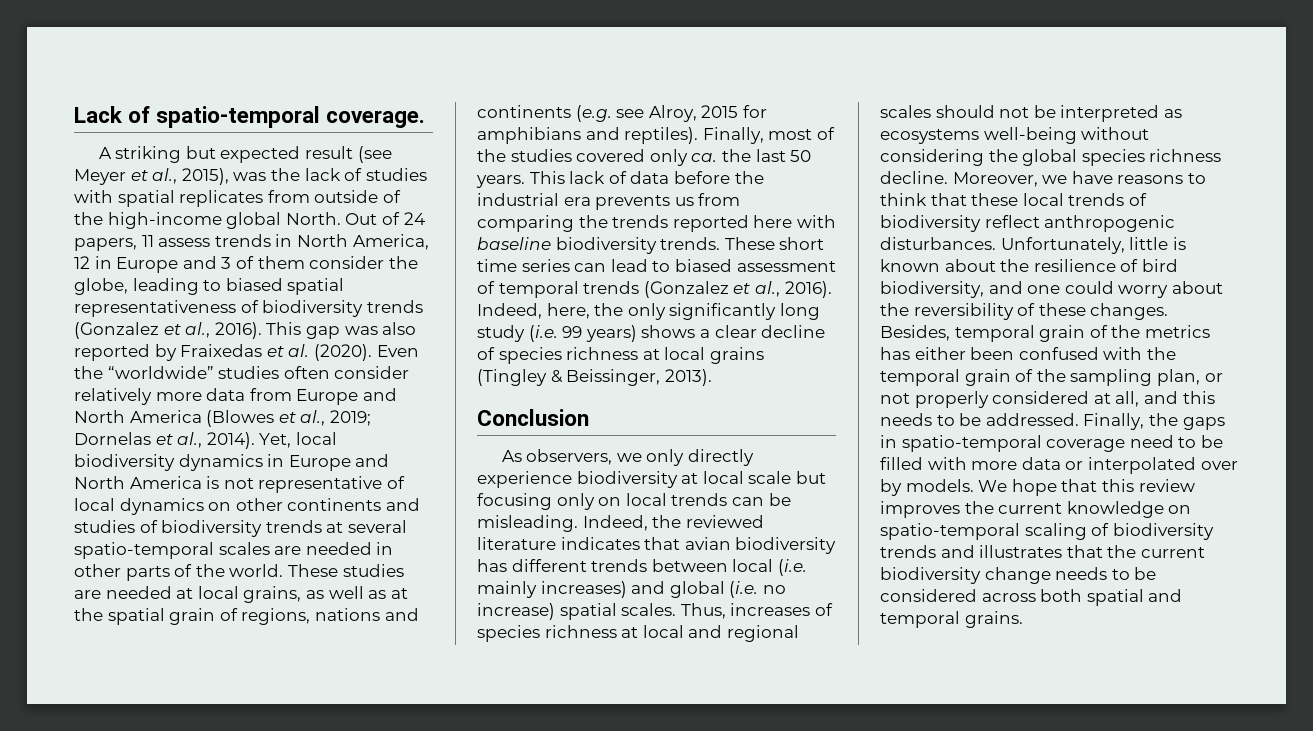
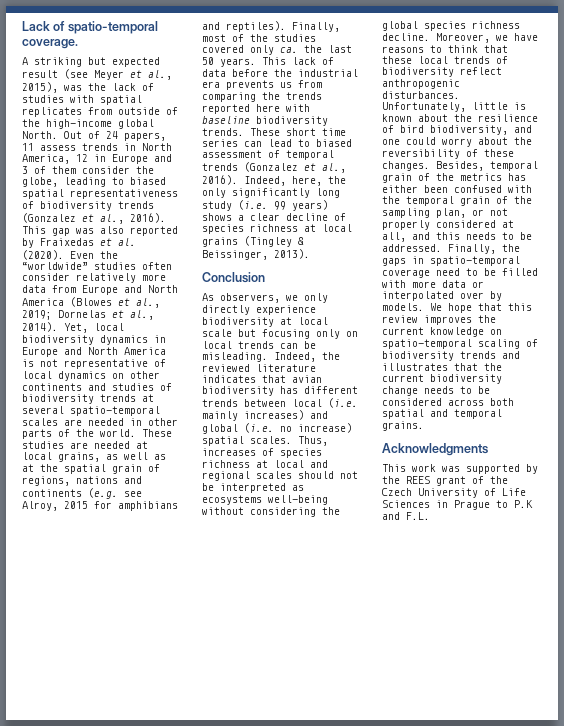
(1023, 619) none -> [382,443,488,456] [382,464,538,474] [382,476,508,486] [382,488,526,498] [382,500,533,510] [382,512,430,520] // Acknowledgments // This work was supported by the REES grant of the Czech University of Life Sciences in Prague to P.K and F.L.

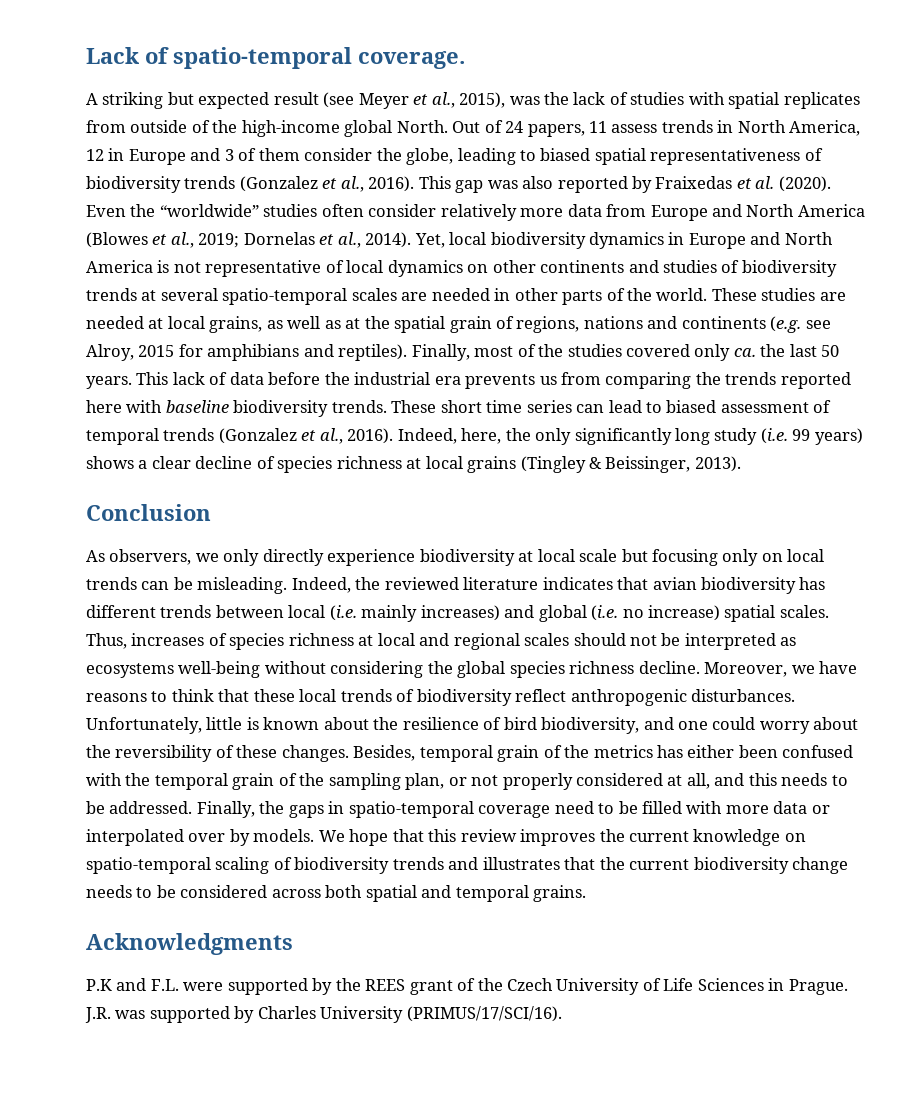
[382,464,460,472] This work was -> [86,978,224,991] P.K and F.L. were
[454,500,533,510] [382,512,430,520] Prague to P.K and F.L. -> [788,979,848,995] [85,1006,562,1023] Prague. J.R. was supported by Charles University (PRIMUS/17/SCI/16).

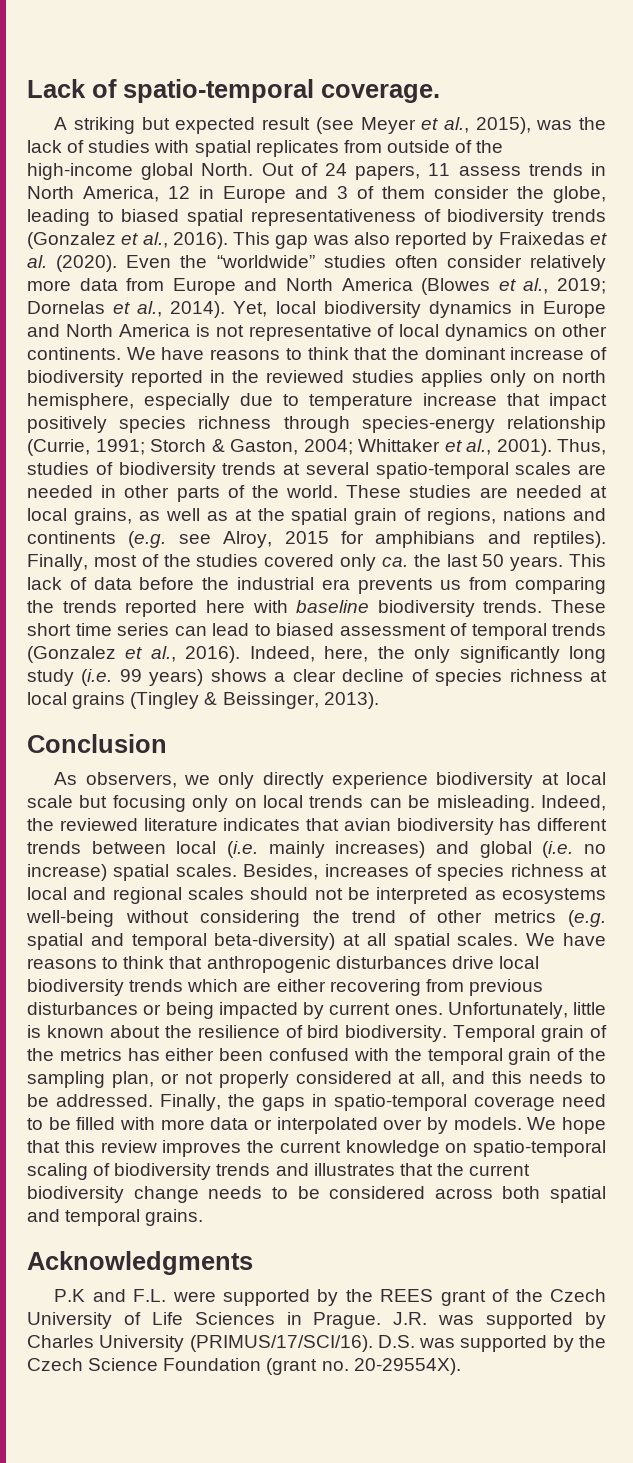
[540,260,659,273] continents and -> [27,347,607,360] [27,370,607,387] [27,393,607,410] [27,416,606,433] [27,439,606,456] continents. We have reasons to think that the dominant increase of biodiversity reported in the reviewed studies applies only on north hemisphere, especially due to temperature increase that impact positively species richness through species-energy relationship (Currie, 1991; Storch & Gaston, 2004; Whittaker et al., 2001). Thus,
[86,633,127,649] Thus, -> [243,864,319,880] Besides,
[457,661,858,678] [86,689,796,706] global species richness decline. Moreover, we have reasons to think that these local trends of biodiversity reflect anthropogenic disturbances. -> [352,910,606,927] [27,933,606,950] [27,956,539,973] [27,979,543,996] [27,1002,443,1019] trend of other metrics (e.g. spatial and temporal beta-diversity) at all spatial scales. We have reasons to think that anthropogenic disturbances drive local biodiversity trends which are either recovering from previous disturbances or being impacted by current ones.
[541,717,859,734] [86,745,493,762] biodiversity, and one could worry about the reversibility of these changes. Besides, temporal -> [345,1025,536,1042] biodiversity. Temporal
(562, 1014) none -> [377,1335,606,1352] [27,1358,461,1375] D.S. was supported by the Czech Science Foundation (grant no. 20-29554X).

